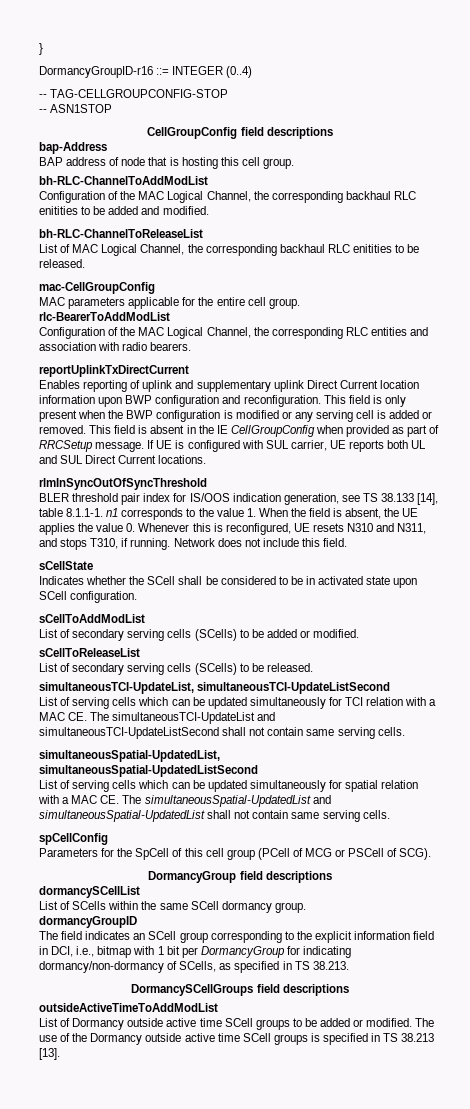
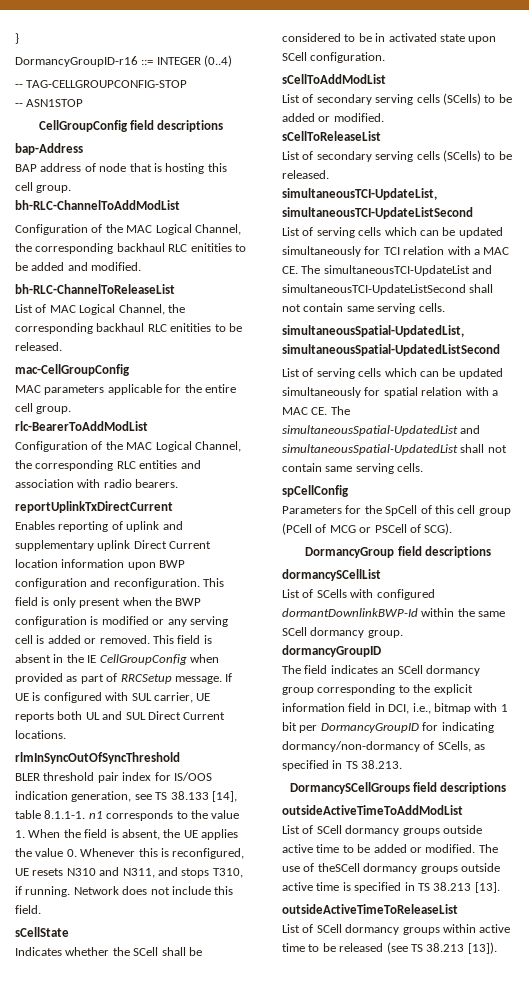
(107, 905) none -> [350,589,435,600] [282,608,418,617] with configured dormantDownlinkBWP-Id
(177, 935) none -> [425,665,480,676] dormancy
[200,946,285,958] DormancyGroup -> [320,723,419,733] DormancyGroupID
[72,1018,290,1030] Dormancy outside active time SCell groups -> [316,825,482,836] [282,844,340,853] SCell dormancy groups outside active time
[72,1033,308,1045] the Dormancy outside active time SCell groups -> [317,863,500,874] [282,882,340,891] theSCell dormancy groups outside active time
(60, 1054) none -> [282,904,458,914] [282,924,511,935] [282,942,497,954] // outsideActiveTimeToReleaseList // List of SCell dormancy groups within active time to be released (see TS 38.213 [13]).

